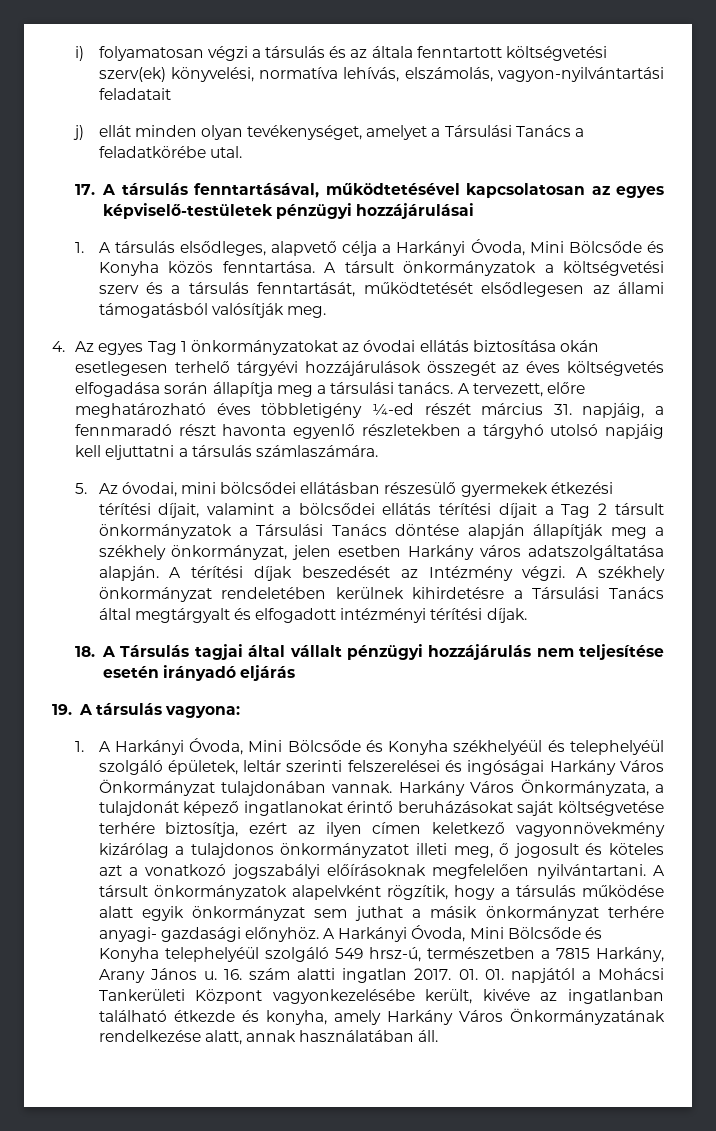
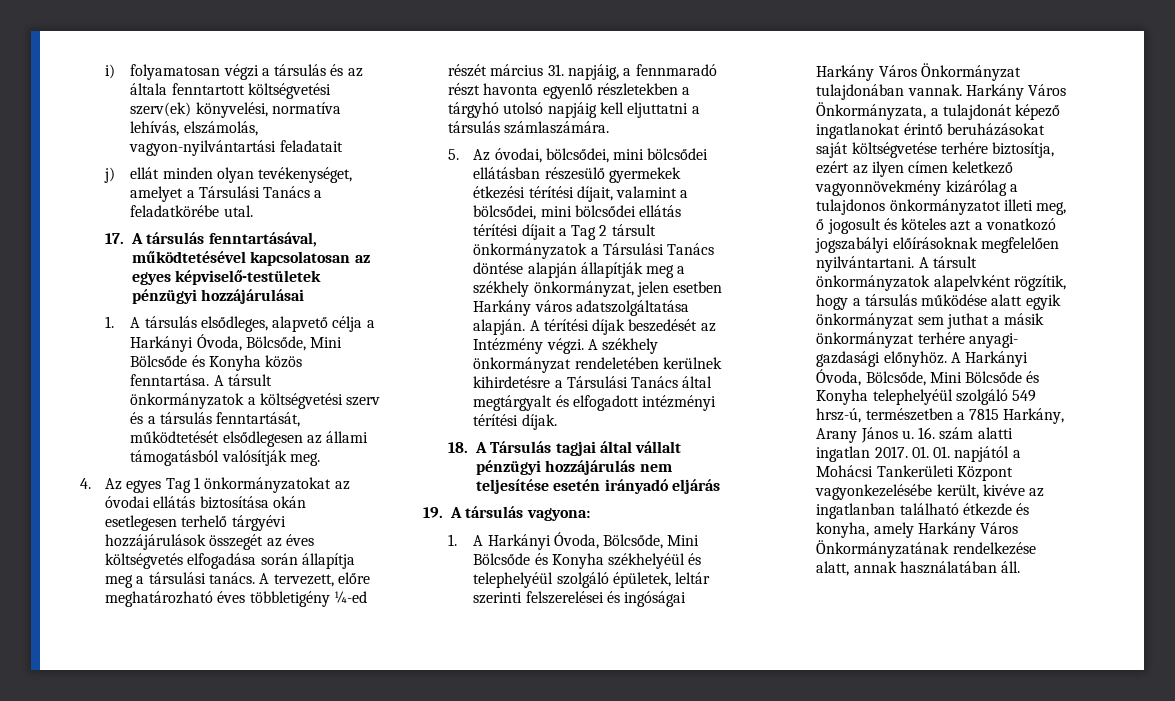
(525, 247) none -> [245,336,306,351] Bölcsőde,
(177, 489) none -> [545,148,609,163] bölcsődei,
(291, 510) none -> [473,205,572,220] bölcsődei, mini
(244, 746) none -> [603,534,664,549] Bölcsőde,
(466, 933) none -> [865,371,926,386] Bölcsőde,

